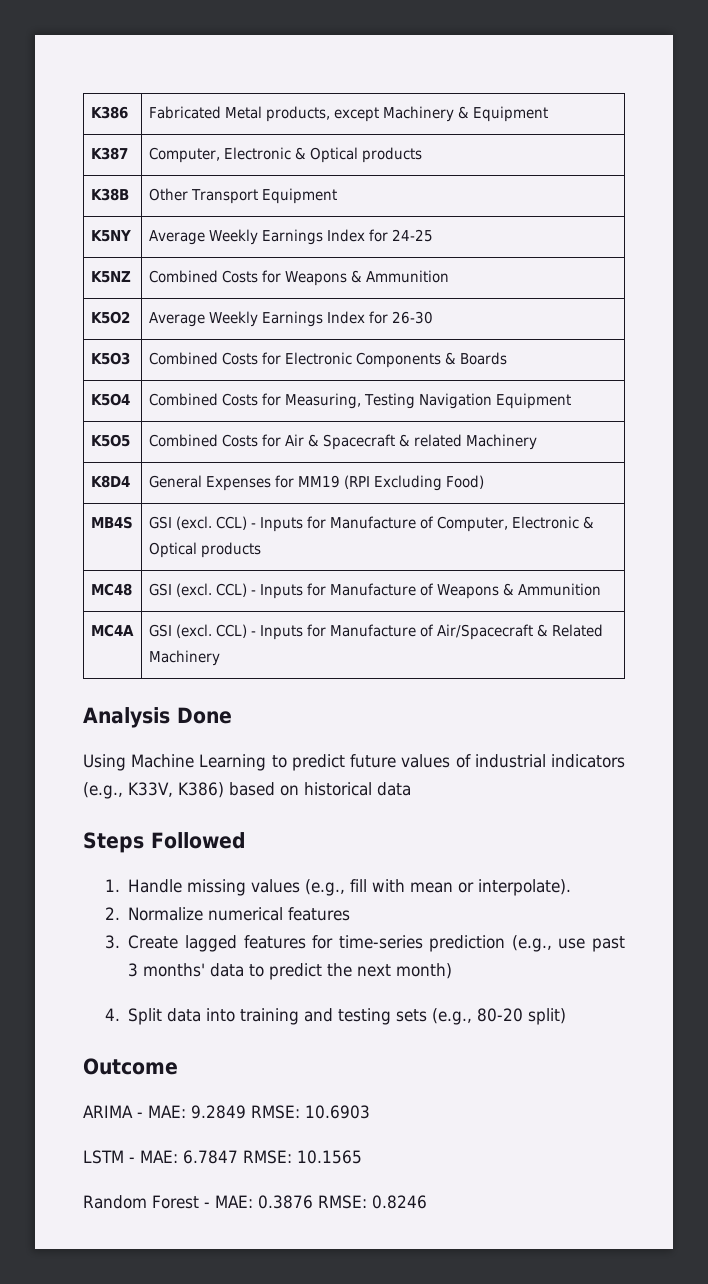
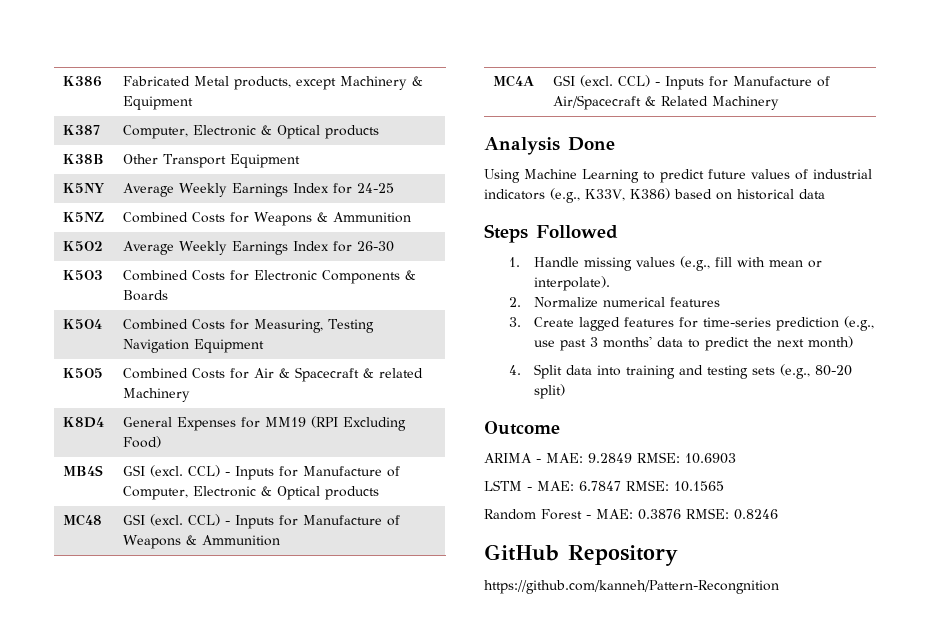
(427, 1202) none -> [484,544,678,566] [484,580,779,594] // GitHub Repository // https://github.com/kanneh/Pattern-Recongnition

